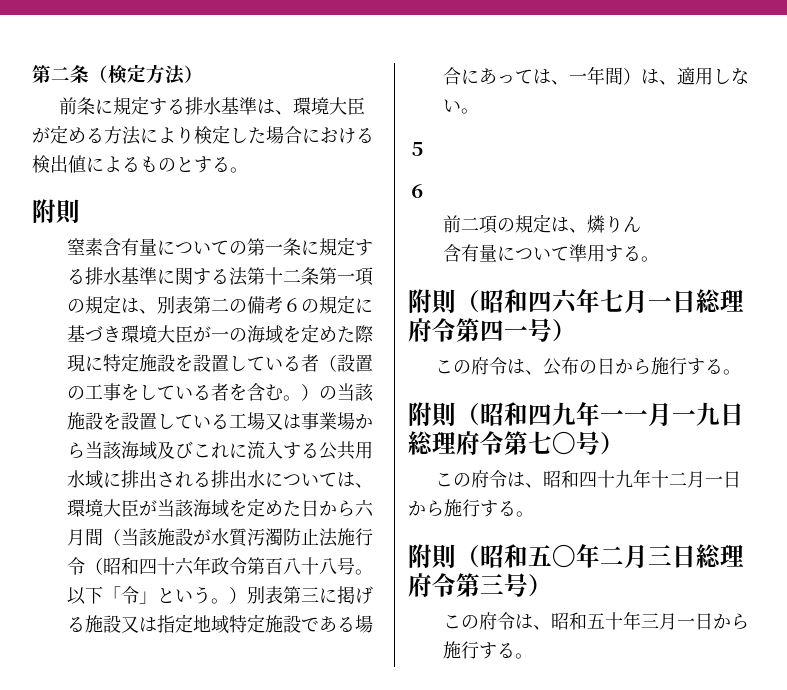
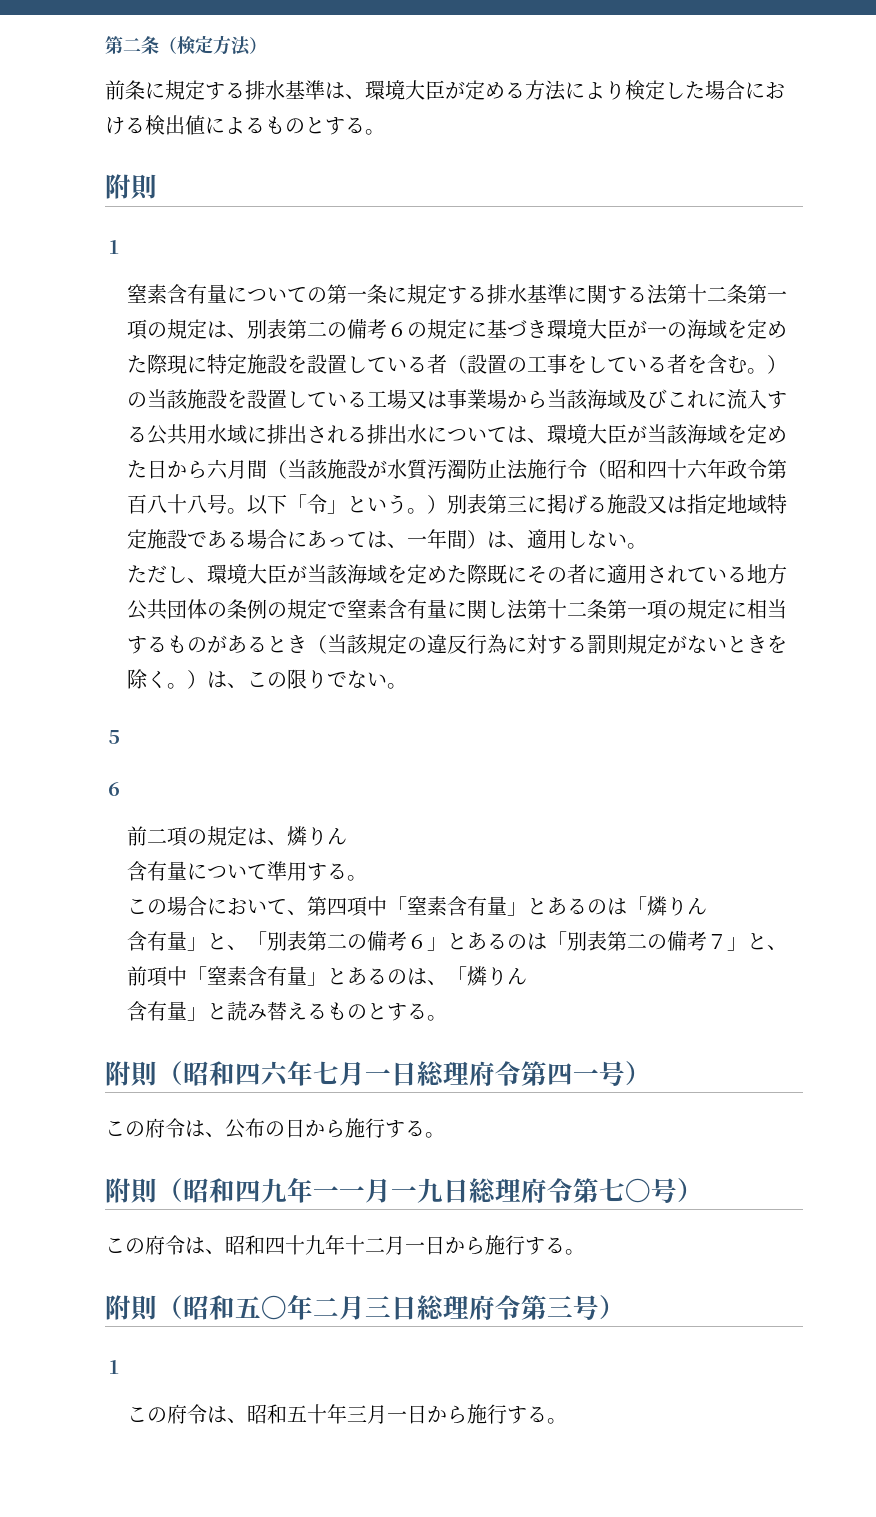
(80, 211) none -> [105,240,123,254] // １
(480, 111) none -> [127,564,788,585] [127,599,788,620] [127,634,788,655] [127,669,408,689] // ただし、環境大臣が当該海域を定めた際既にその者に適用されている地方公共団体の条例の規定で窒素含有量に関し法第十二条第一項の規定に相当するものがあるとき（当該規定の違反行為に対する罰則規定がないときを除く。）は、この限りでない。
(660, 259) none -> [127,896,708,917] [127,931,788,951] [127,966,528,987] [127,1001,448,1021] // この場合において、第四項中「窒素含有量」とあるのは「燐りん // 含有量」と、「別表第二の備考６」とあるのは「別表第二の備考７」と、前項中「窒素含有量」とあるのは、「燐りん // 含有量」と読み替えるものとする。
(552, 585) none -> [105,1360,123,1374] // １

